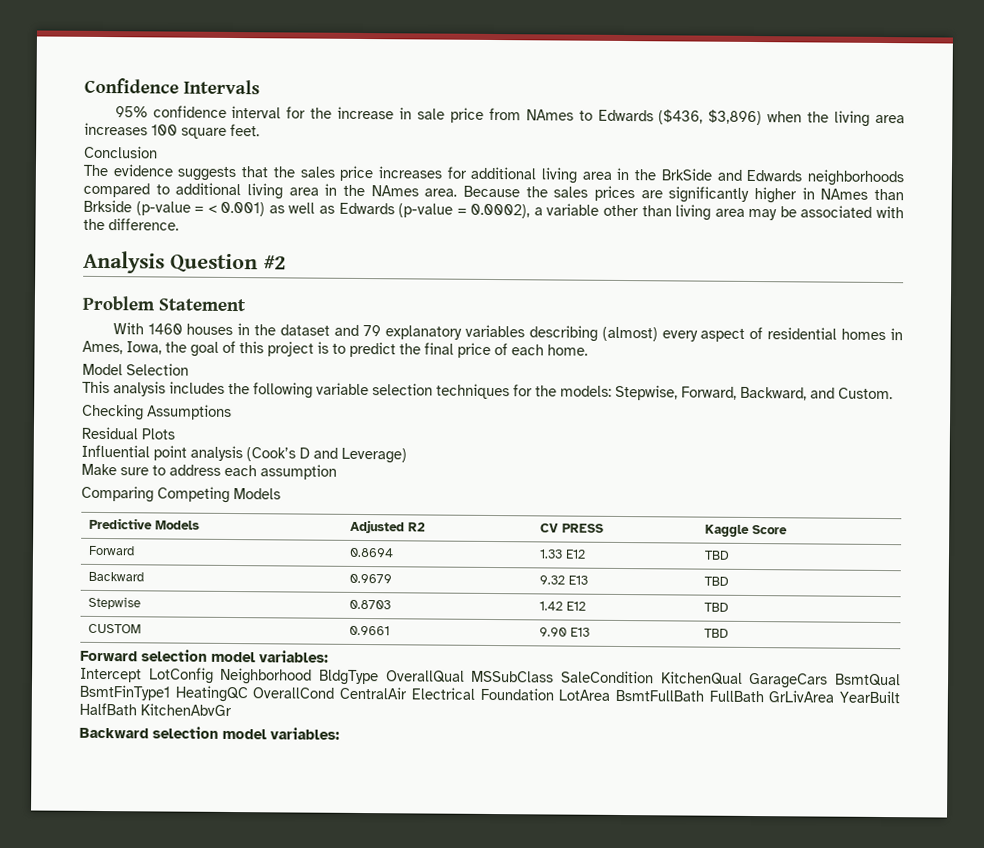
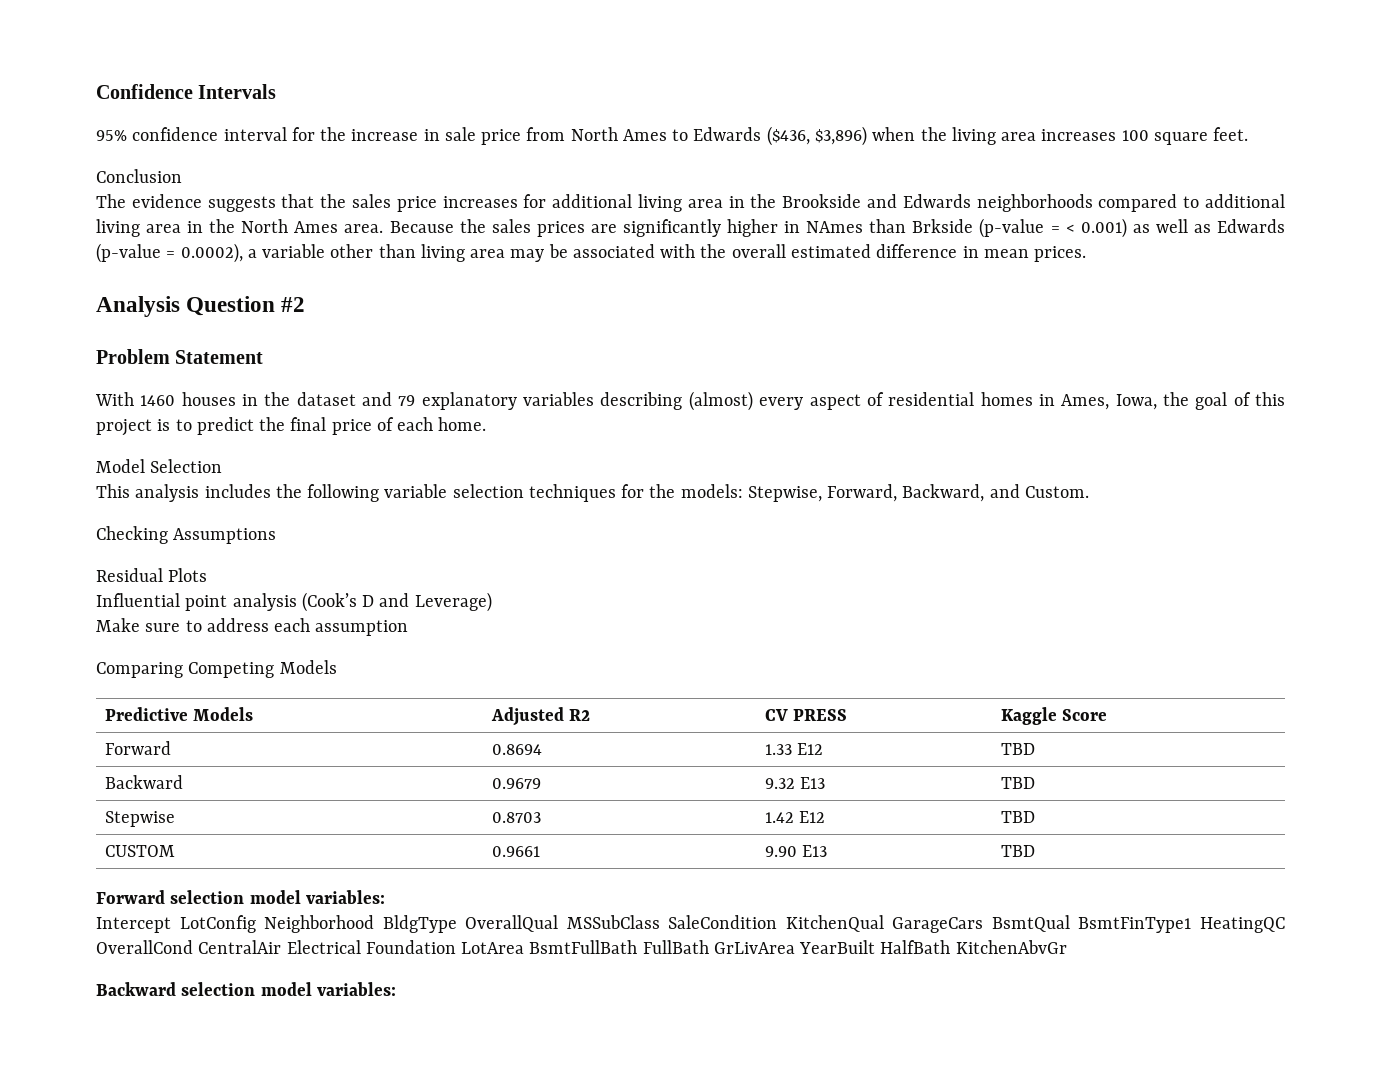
[525,109,574,121] NAmes -> [570,127,667,141] North Ames
[660,168,712,181] BrkSide -> [782,194,862,208] Brookside
[370,185,419,197] NAmes -> [241,219,339,233] North Ames
[108,218,179,231] difference. -> [731,244,1087,262] overall estimated difference in mean prices.

